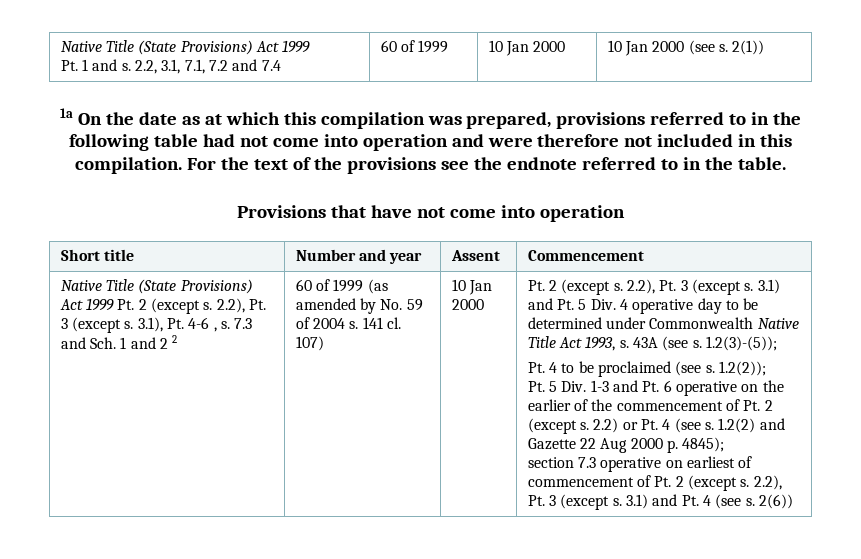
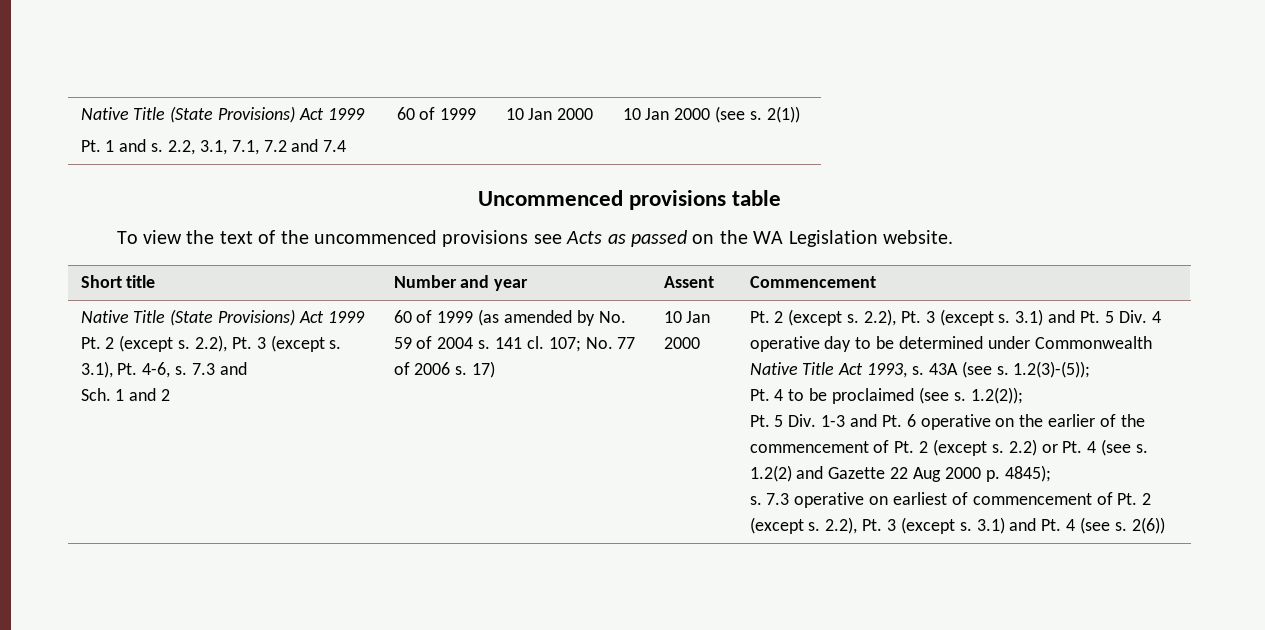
[59,108,802,129] [68,134,793,151] [75,157,217,174] 1a On the date as at which this compilation was prepared, provisions referred to in the following table had not come into operation and were therefore not included in this compilation. For -> [477,190,782,210] [116,230,182,244] Uncommenced provisions table // To view
(343, 163) none -> [313,230,437,244] uncommenced
[473,157,786,170] [237,205,625,222] the endnote referred to in the table. // Provisions that have not come into operation -> [566,230,953,247] Acts as passed on the WA Legislation website.
[188,317,217,332] 4-6 , -> [142,362,171,378] 4-6,
(86, 343) none -> (247, 368) //
[172,335,178,343] 2 -> (171, 395) none
[295,336,324,351] 107) -> [548,337,636,352] [393,361,496,378] 107; No. 77 of 2006 s. 17)
[527,457,574,468] section -> [749,496,762,505] s.

